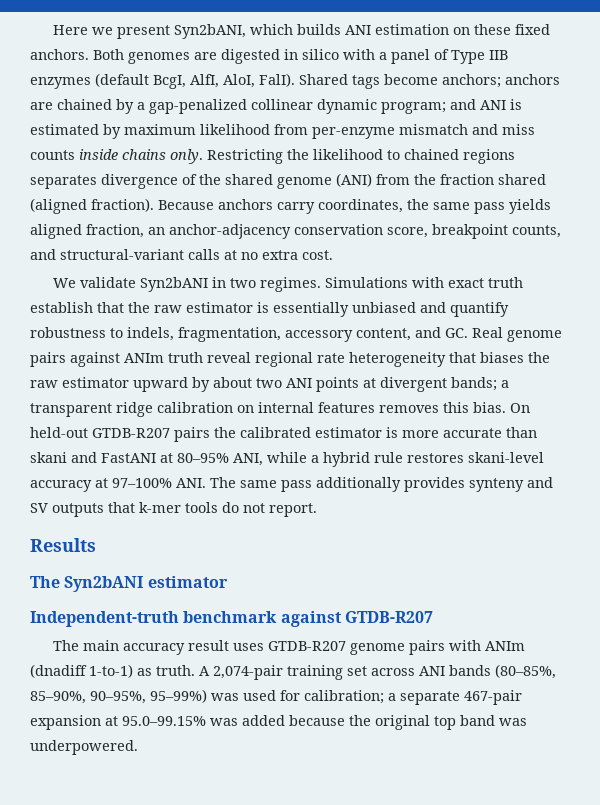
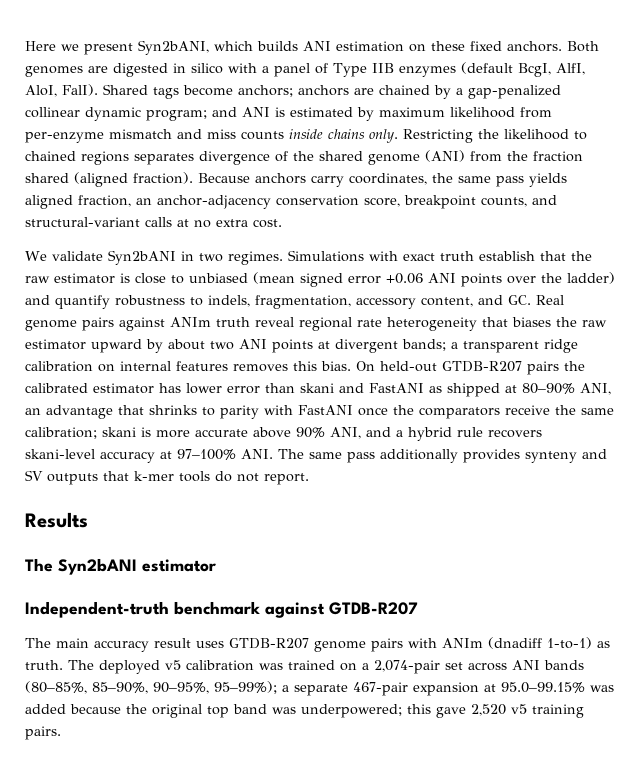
[273,302,416,317] essentially unbiased -> [135,272,615,287] close to unbiased (mean signed error +0.06 ANI points over the ladder)
[386,427,502,438] is more accurate -> [159,383,260,394] has lower error
[160,452,307,466] at 80–95% ANI, while -> [429,383,611,397] [25,405,614,419] [25,427,391,439] as shipped at 80–90% ANI, an advantage that shrinks to parity with FastANI once the comparators receive the same calibration; skani is more accurate above 90% ANI, and
[407,453,464,463] restores -> [488,429,542,438] recovers
[199,665,343,680] A 2,074-pair training -> [68,660,440,674] The deployed v5 calibration was trained on a 2,074-pair
[150,689,384,704] 95–99%) was used for calibration; -> [214,681,277,694] 95–99%);
[30,740,138,755] underpowered. -> [301,704,584,718] [25,726,61,740] underpowered; this gave 2,520 v5 training pairs.

